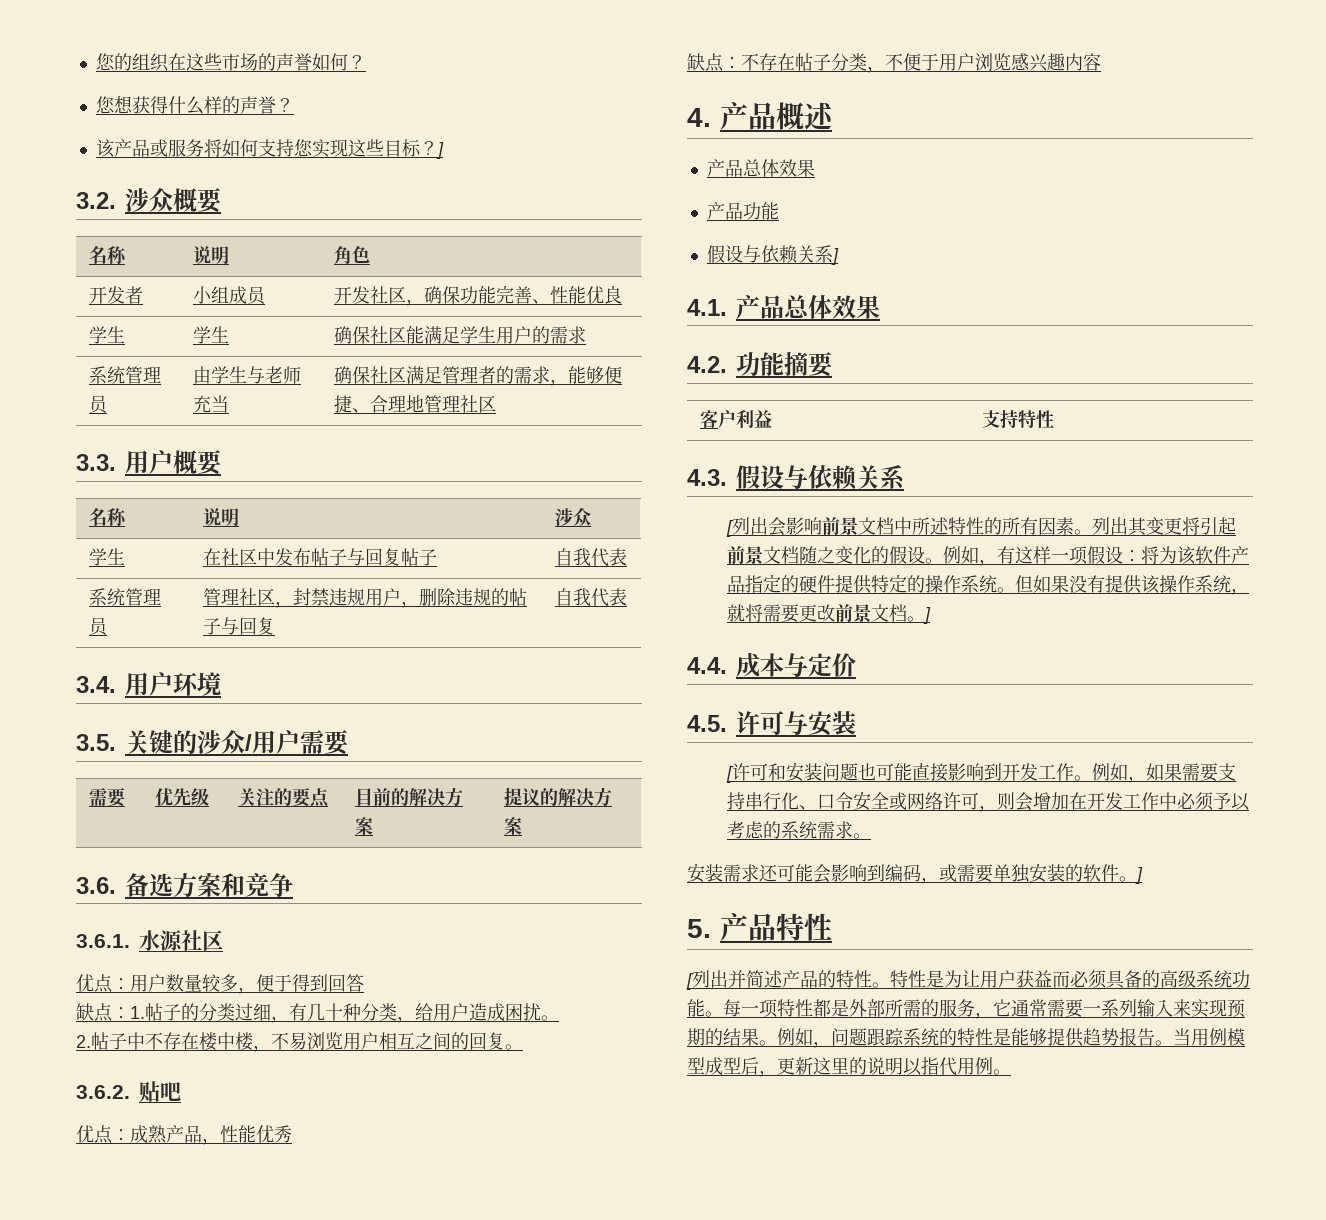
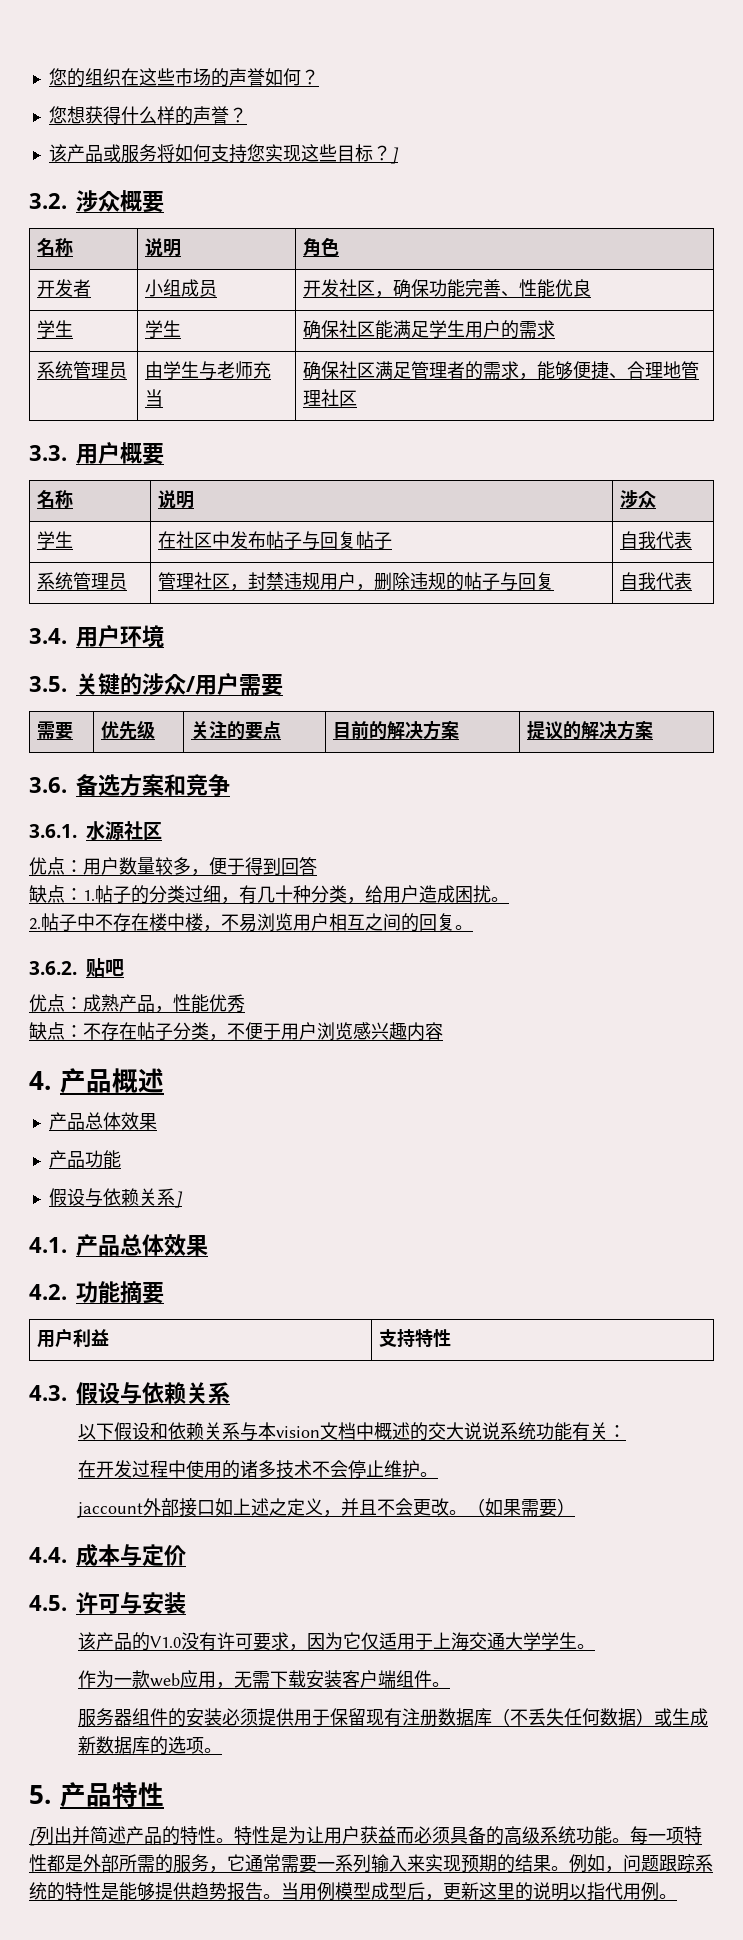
[700,410,719,428] 客 -> [37,1330,56,1348] 用
[725,517,1236,537] [726,546,1249,566] [726,574,1249,595] [726,604,931,624] [列出会影响前景文档中所述特性的所有因素。列出其变更将引起前景文档随之变化的假设。例如，有这样一项假设：将为该软件产品指定的硬件提供特定的操作系统。但如果没有提供该操作系统，就将需要更改前景文档。] -> [78,1422,627,1441] [78,1460,439,1479] [77,1498,576,1518] 以下假设和依赖关系与本vision文档中概述的交大说说系统功能有关： // 在开发过程中使用的诸多技术不会停止维护。 // jaccount外部接口如上述之定义，并且不会更改。（如果需要）
[725,762,1236,783] [726,791,1250,812] [726,821,871,839] [687,863,1143,884] [许可和安装问题也可能直接影响到开发工作。例如，如果需要支持串行化、口令安全或网络许可，则会增加在开发工作中必须予以考虑的系统需求。 // 安装需求还可能会影响到编码，或需要单独安装的软件。] -> [78,1632,596,1651] [78,1670,451,1689] [78,1708,709,1727] [78,1736,223,1755] 该产品的V1.0没有许可要求，因为它仅适用于上海交通大学学生。 // 作为一款web应用，无需下载安装客户端组件。 // 服务器组件的安装必须提供用于保留现有注册数据库（不丢失任何数据）或生成新数据库的选项。

